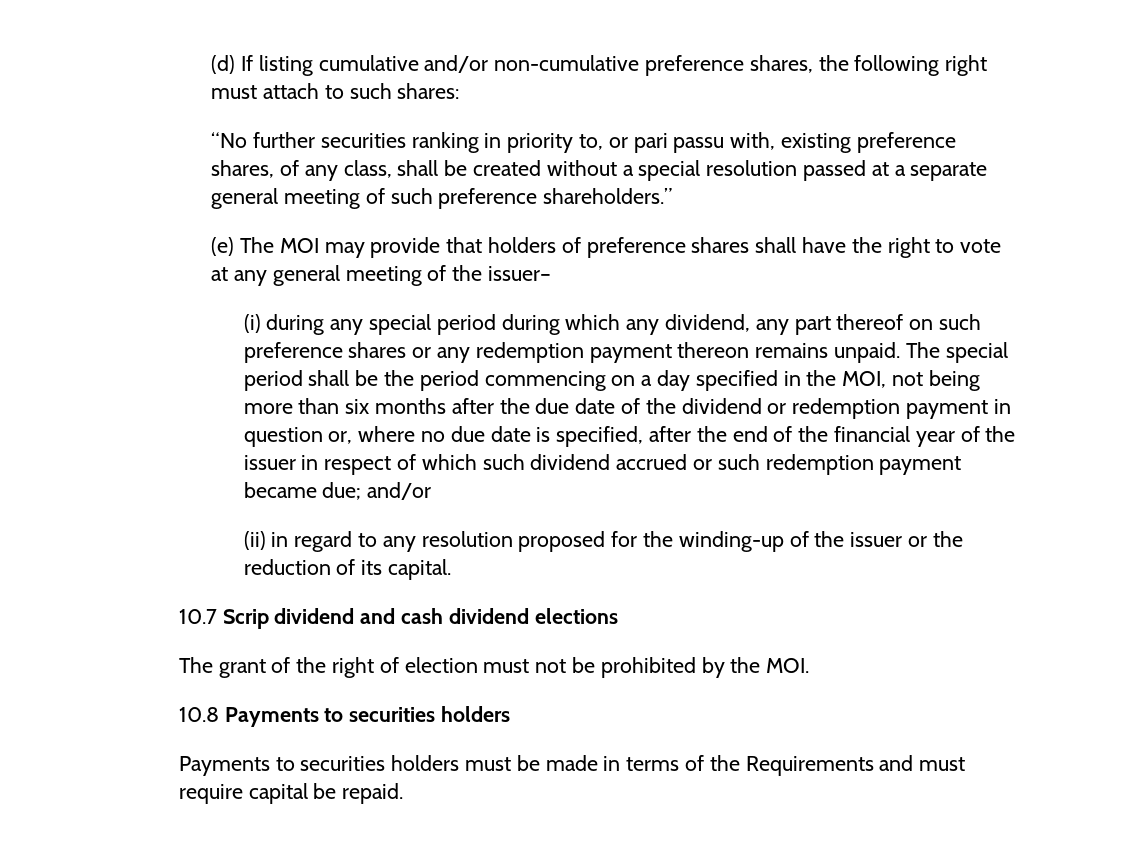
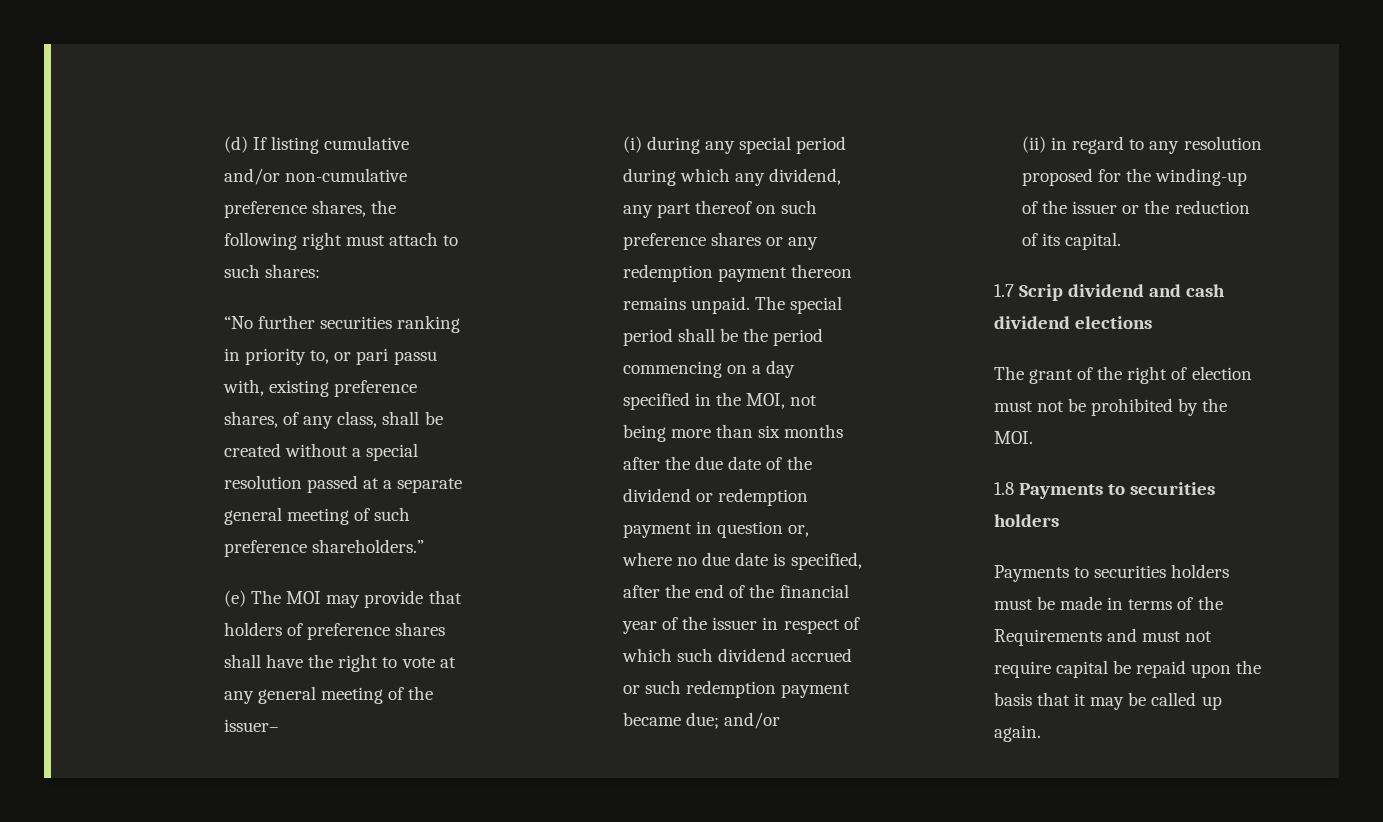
[178,609,217,624] 10.7 -> [993,284,1014,297] 1.7
[178,707,219,722] 10.8 -> [993,482,1014,495] 1.8
(966, 764) none -> [1185,631,1213,642] not
[342,783,404,804] repaid. -> [1136,660,1262,678] [993,692,1222,710] [993,725,1041,742] repaid upon the basis that it may be called up again.

